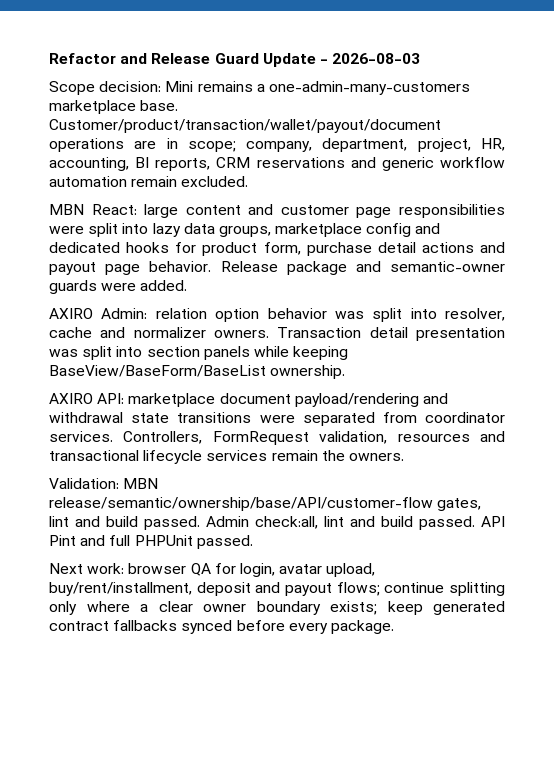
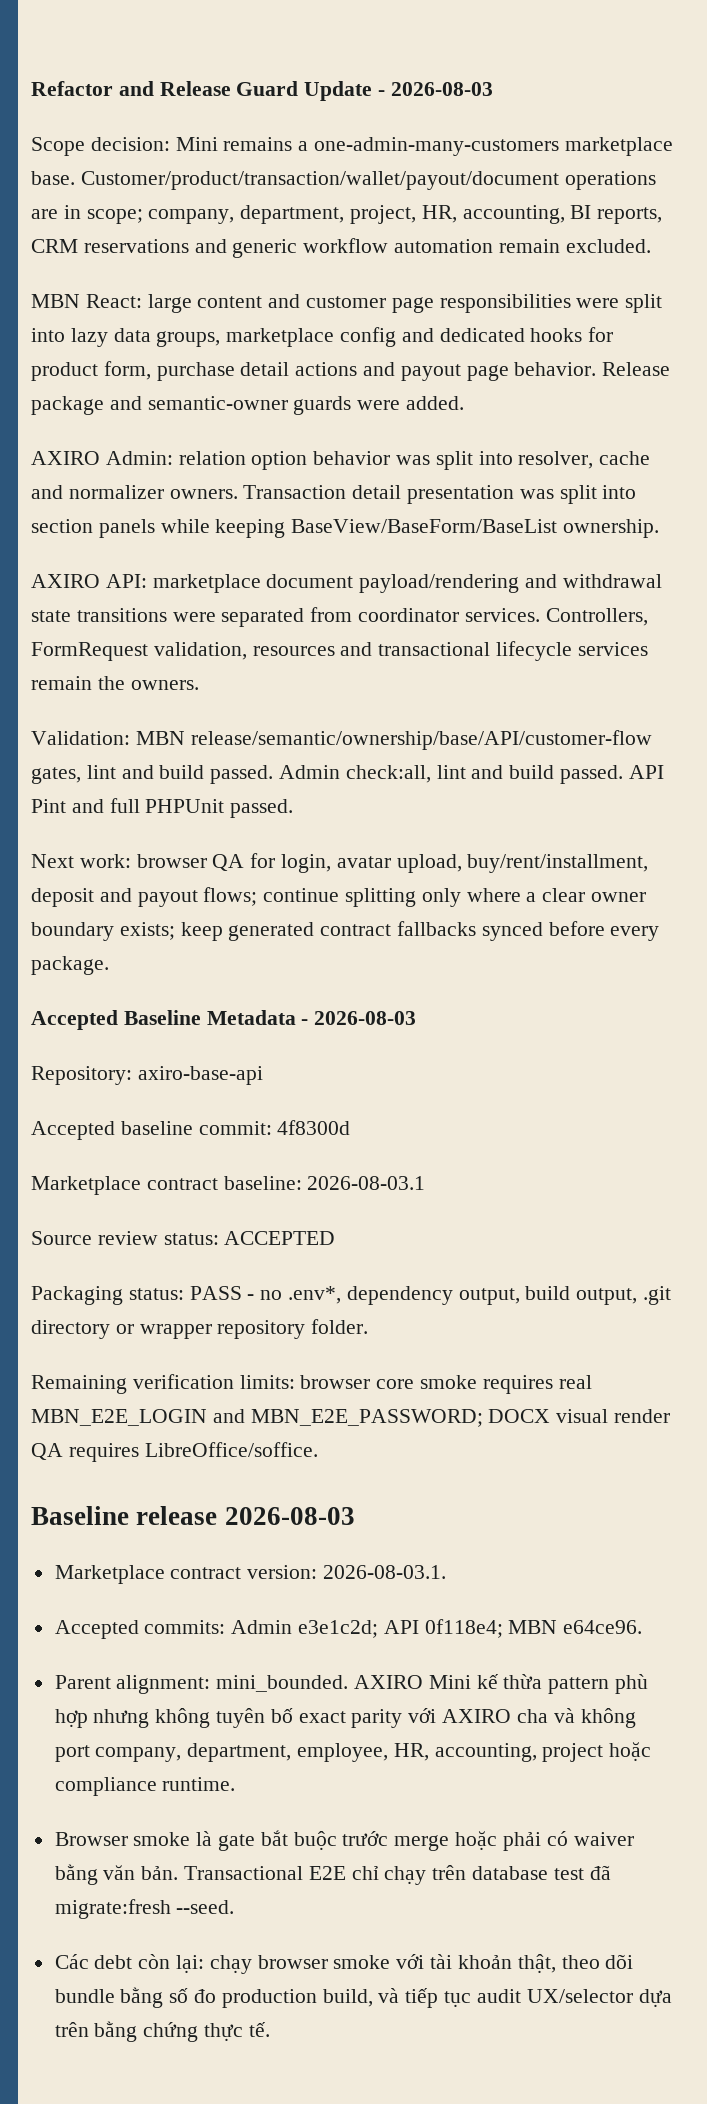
(394, 627) none -> [31,1010,417,1030] [31,1066,263,1085] [31,1120,351,1140] [31,1176,426,1195] [31,1231,336,1245] [31,1286,672,1305] [31,1319,369,1339] [31,1374,592,1394] [31,1409,671,1427] [31,1442,318,1462] [31,1506,355,1525] [54,1565,447,1584] [54,1619,643,1639] [54,1674,649,1694] [54,1708,636,1728] [54,1742,652,1762] [54,1777,236,1796] [54,1830,634,1851] [54,1864,611,1885] [54,1899,235,1919] [54,1954,634,1974] [54,1987,672,2008] [54,2021,270,2042] // Accepted Baseline Metadata - 2026-08-03 // Repository: axiro-base-api // Accepted baseline commit: 4f8300d // Marketplace contract baseline: 2026-08-03.1 // Source review status: ACCEPTED // Packaging status: PASS - no .env*, dependency output, build output, .git directory or wrapper repository folder. // Remaining verification limits: browser core smoke requires real MBN_E2E_LOGIN and MBN_E2E_PASSWORD; DOCX visual render QA requires LibreOffice/soffice. // Baseline release 2026-08-03 // Marketplace contract version: 2026-08-03.1. // Accepted commits: Admin e3e1c2d; API 0f118e4; MBN e64ce96. // Parent alignment: mini_bounded. AXIRO Mini kế thừa pattern phù hợp nhưng không tuyên bố exact parity với AXIRO cha và không port company, department, employee, HR, accounting, project hoặc compliance runtime. // Browser smoke là gate bắt buộc trước merge hoặc phải có waiver bằng văn bản. Transactional E2E chỉ chạy trên database test đã migrate:fresh --seed. // Các debt còn lại: chạy browser smoke với tài khoản thật, theo dõi bundle bằng số đo production build, và tiếp tục audit UX/selector dựa trên bằng chứng thực tế.

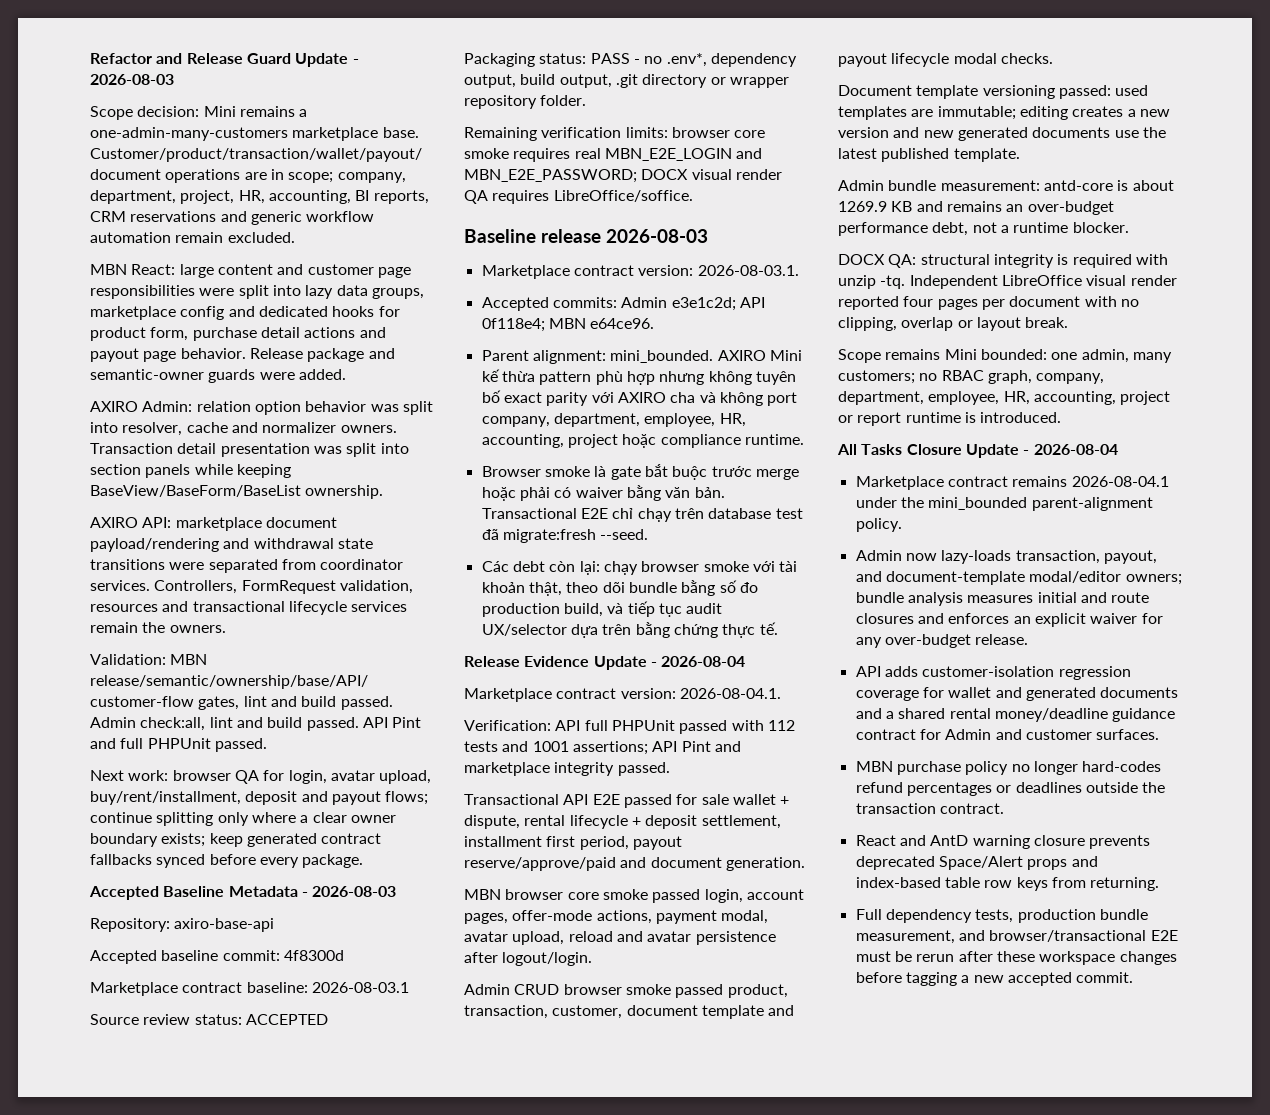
(270, 2029) none -> [464,656,746,670] [464,688,781,702] [464,720,795,734] [464,741,741,755] [464,762,670,776] [464,794,790,808] [464,815,781,829] [464,836,682,850] [464,857,805,871] [464,889,804,903] [464,910,769,924] [464,931,776,945] [464,952,593,966] [464,984,788,998] [464,1005,795,1019] [838,53,1053,67] [838,85,1149,99] [838,106,1170,120] [838,127,1166,141] [838,148,1020,162] [838,180,1174,191] [838,201,1114,215] [838,222,1129,236] [838,254,1168,268] [838,275,1177,289] [838,296,1139,310] [838,317,1069,331] [838,349,1172,363] [838,370,1105,384] [838,391,1171,405] [838,412,1062,426] [837,444,1118,458] [855,476,1169,490] [855,497,1153,511] [855,518,902,532] [855,550,1157,564] [855,571,1182,585] [855,592,1150,606] [855,613,1163,627] [855,634,1029,648] [855,666,1131,680] [855,687,1179,701] [855,708,1176,722] [855,729,1160,740] [855,761,1162,775] [855,782,1166,796] [855,803,1004,814] [855,835,1151,849] [855,856,1098,870] [855,877,1160,891] [855,909,1148,923] [855,930,1178,944] [855,951,1177,965] [855,972,1134,986] // Release Evidence Update - 2026-08-04 // Marketplace contract version: 2026-08-04.1. // Verification: API full PHPUnit passed with 112 tests and 1001 assertions; API Pint and marketplace integrity passed. // Transactional API E2E passed for sale wallet + dispute, rental lifecycle + deposit settlement, installment first period, payout reserve/approve/paid and document generation. // MBN browser core smoke passed login, account pages, offer-mode actions, payment modal, avatar upload, reload and avatar persistence after logout/login. // Admin CRUD browser smoke passed product, transaction, customer, document template and payout lifecycle modal checks. // Document template versioning passed: used templates are immutable; editing creates a new version and new generated documents use the latest published template. // Admin bundle measurement: antd-core is about 1269.9 KB and remains an over-budget performance debt, not a runtime blocker. // DOCX QA: structural integrity is required with unzip -tq. Independent LibreOffice visual render reported four pages per document with no clipping, overlap or layout break. // Scope remains Mini bounded: one admin, many customers; no RBAC graph, company, department, employee, HR, accounting, project or report runtime is introduced. // All Tasks Closure Update - 2026-08-04 // Marketplace contract remains 2026-08-04.1 under the mini_bounded parent-alignment policy. // Admin now lazy-loads transaction, payout, and document-template modal/editor owners; bundle analysis measures initial and route closures and enforces an explicit waiver for any over-budget release. // API adds customer-isolation regression coverage for wallet and generated documents and a shared rental money/deadline guidance contract for Admin and customer surfaces. // MBN purchase policy no longer hard-codes refund percentages or deadlines outside the transaction contract. // React and AntD warning closure prevents deprecated Space/Alert props and index-based table row keys from returning. // Full dependency tests, production bundle measurement, and browser/transactional E2E must be rerun after these workspace changes before tagging a new accepted commit.

